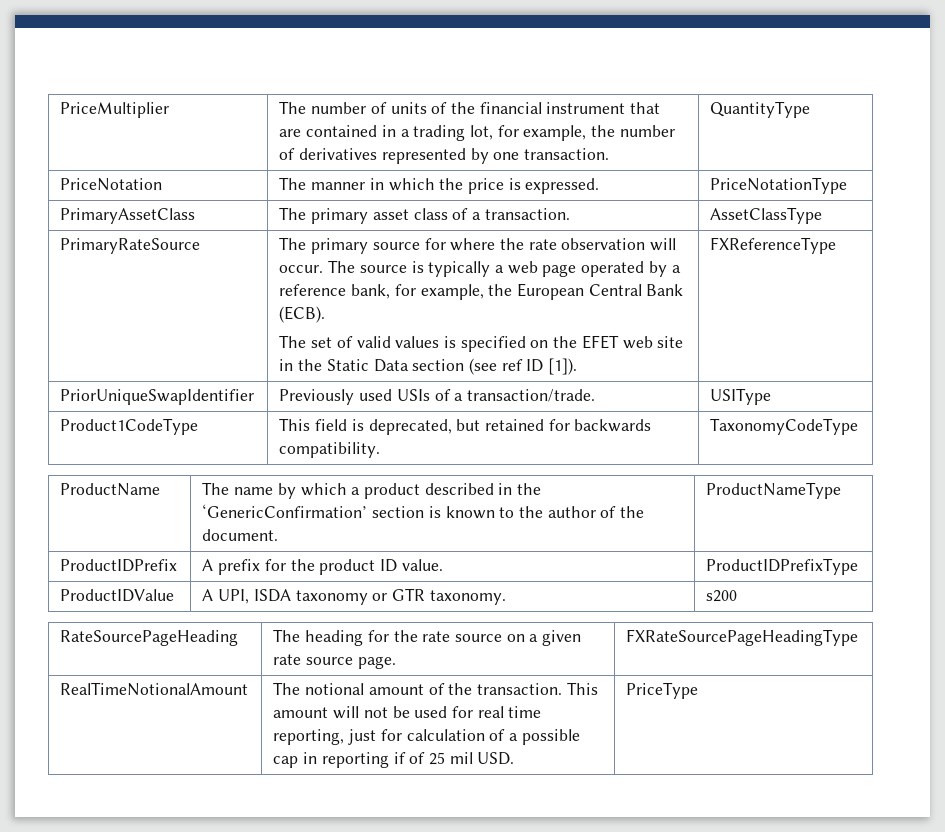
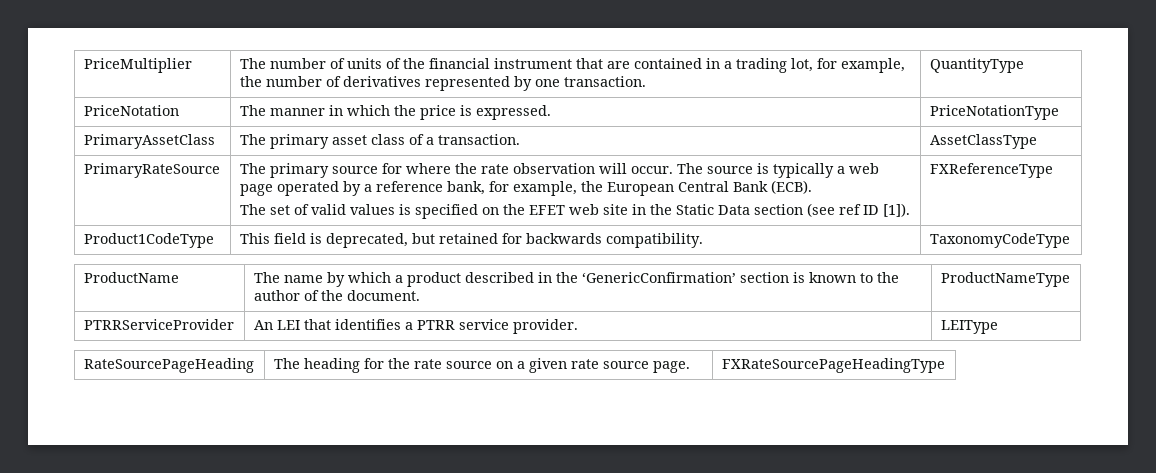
[60,389,255,405] [279,389,595,405] [710,388,772,405] // PriorUniqueSwapIdentifier | Previously used USIs of a transaction/trade. | USIType -> (1053, 170) none
[60,559,178,572] [202,559,443,575] [706,558,859,575] [60,589,175,602] [202,588,506,605] [706,590,738,602] ProductIDPrefix | A prefix for the product ID value. | ProductIDPrefixType // ProductIDValue | A UPI, ISDA taxonomy or GTR taxonomy. | s200 -> [83,319,234,330] [253,319,578,334] [940,320,998,334] PTRRServiceProvider | An LEI that identifies a PTRR service provider. | LEIType
[60,682,249,696] [273,682,598,695] [273,706,542,719] [273,729,580,745] [273,752,515,768] [626,682,699,699] // RealTimeNotionalAmount | The notional amount of the transaction. This amount will not be used for real time reporting, just for calculation of a possible cap in reporting if of 25 mil USD. | PriceType -> (945, 365) none

